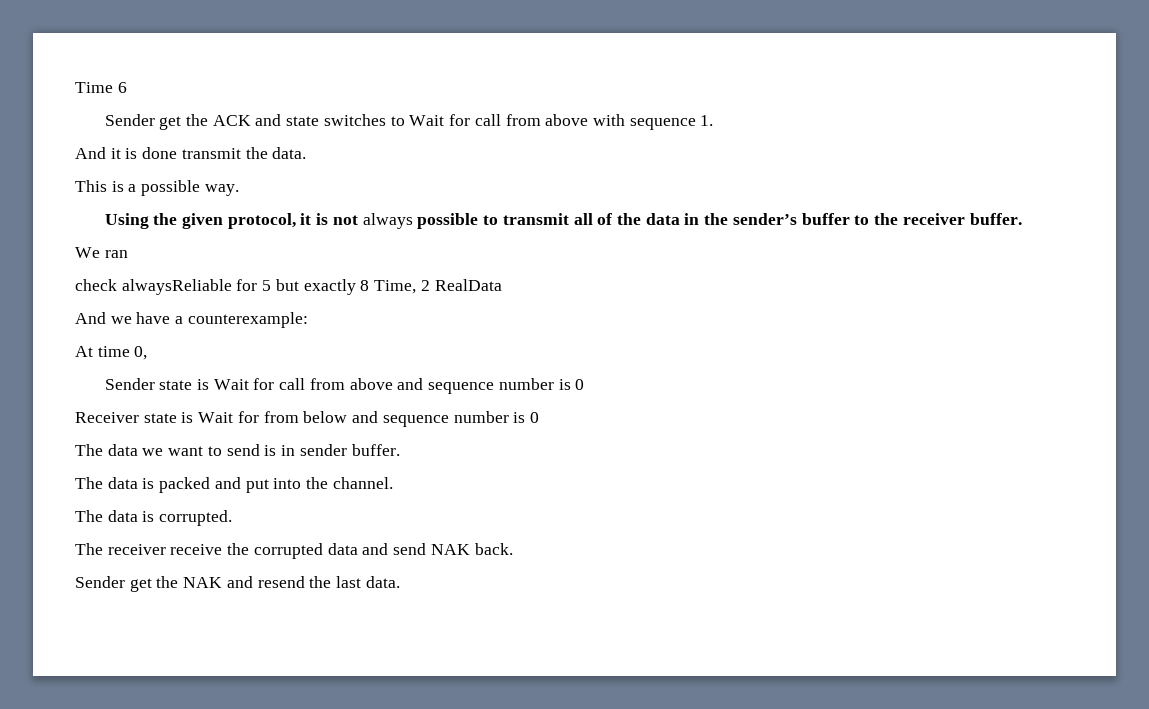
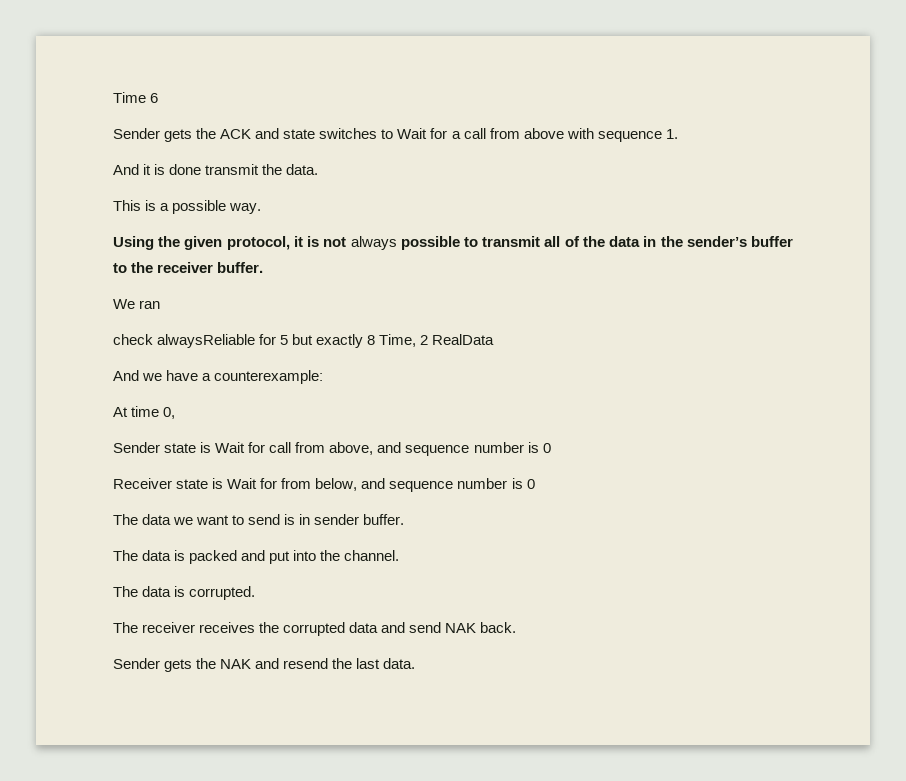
[159,116,182,130] get -> [164,129,193,142] gets
(471, 120) none -> [451,131,461,139] a
[349,378,393,390] above -> [329,442,374,455] above,
[303,411,348,423] below -> [315,478,358,491] below,
[170,544,223,555] receive -> [199,622,256,633] receives
[129,578,152,592] get -> [164,659,193,672] gets

